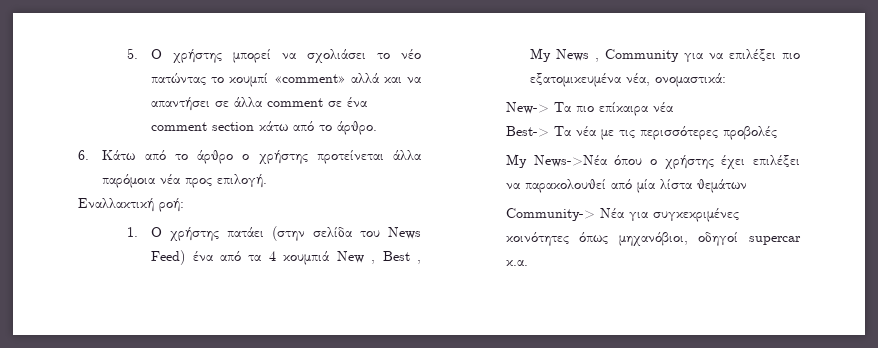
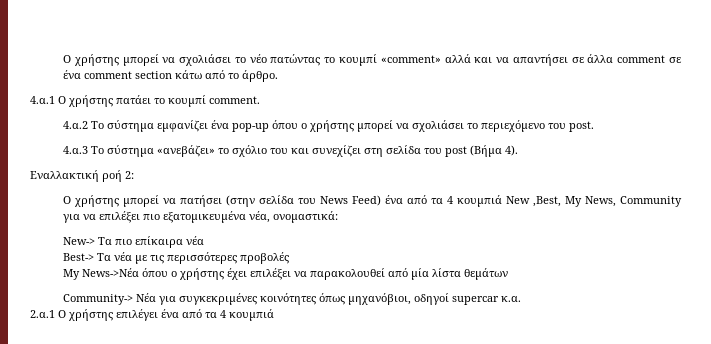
[126,48,138,59] 5. -> (62, 59) none
[78,150,422,164] [102,174,268,188] [78,198,184,212] [126,227,265,241] 6. Κάτω από το άρθρο ο χρήστης προτείνεται άλλα παρόμοια νέα προς επιλογή. // Εναλλακτική ροή: // 1. Ο χρήστης πατάει -> [30,95,260,107] [62,120,594,132] [62,145,518,157] [30,170,134,182] [62,195,222,207] 4.α.1 Ο χρήστης πατάει το κουμπί comment. // 4.α.2 Το σύστημα εμφανίζει ένα pop-up όπου ο χρήστης μπορεί να σχολιάσει το περιεχόμενο του post. // 4.α.3 Το σύστημα «ανεβάζει» το σχόλιο του και συνεχίζει στη σελίδα του post (Βήμα 4). // Εναλλακτική ροή 2: // Ο χρήστης μπορεί να πατήσει
[371,251,422,264] [530,48,600,62] , Best , My News , -> [532,196,616,207] ,Best, My News,
(528, 263) none -> [30,309,274,321] // 2.α.1 Ο χρήστης επιλέγει ένα από τα 4 κουμπιά

